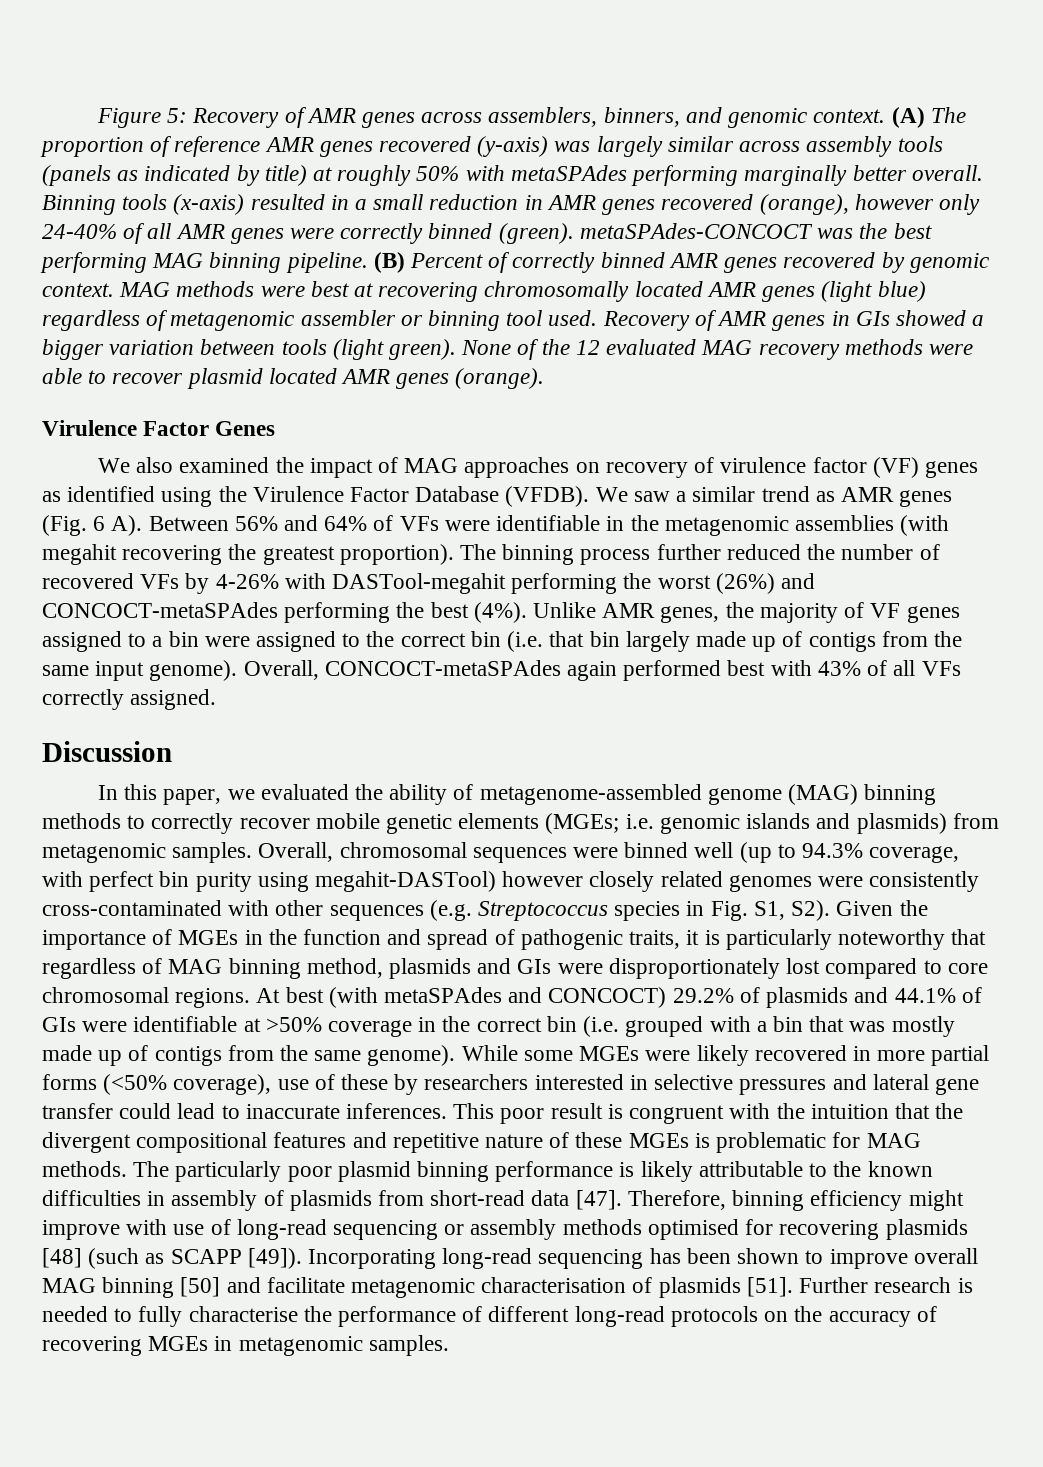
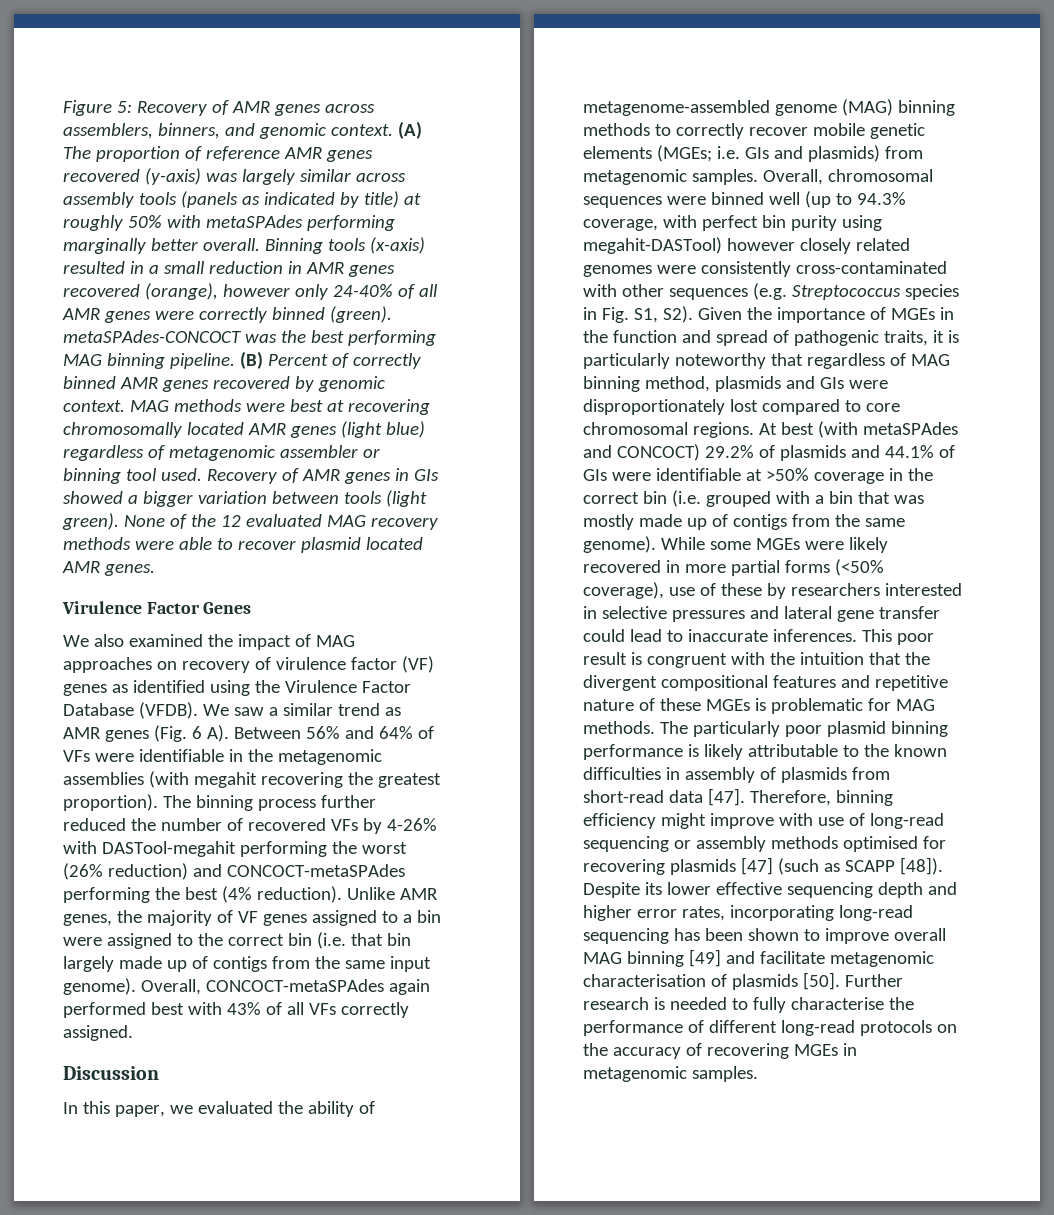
[396,368,545,389] genes (orange). -> [103,564,155,576] genes.
[715,573,775,594] (26%) -> [63,863,188,880] (26% reduction)
[473,602,527,623] (4%). -> [221,886,342,903] (4% reduction).
[659,813,811,834] genomic islands -> [744,147,769,159] GIs
[42,1248,82,1268] [48] -> [740,857,773,875] [47]
[247,1248,437,1269] [49]). Incorporating -> [899,857,943,875] [583,882,957,898] [583,905,834,921] [48]). Despite its lower effective sequencing depth and higher error rates, incorporating
[180,1277,221,1297] [50] -> [688,949,721,967] [49]
[746,1277,793,1297] [51]. -> [802,972,840,990] [50].

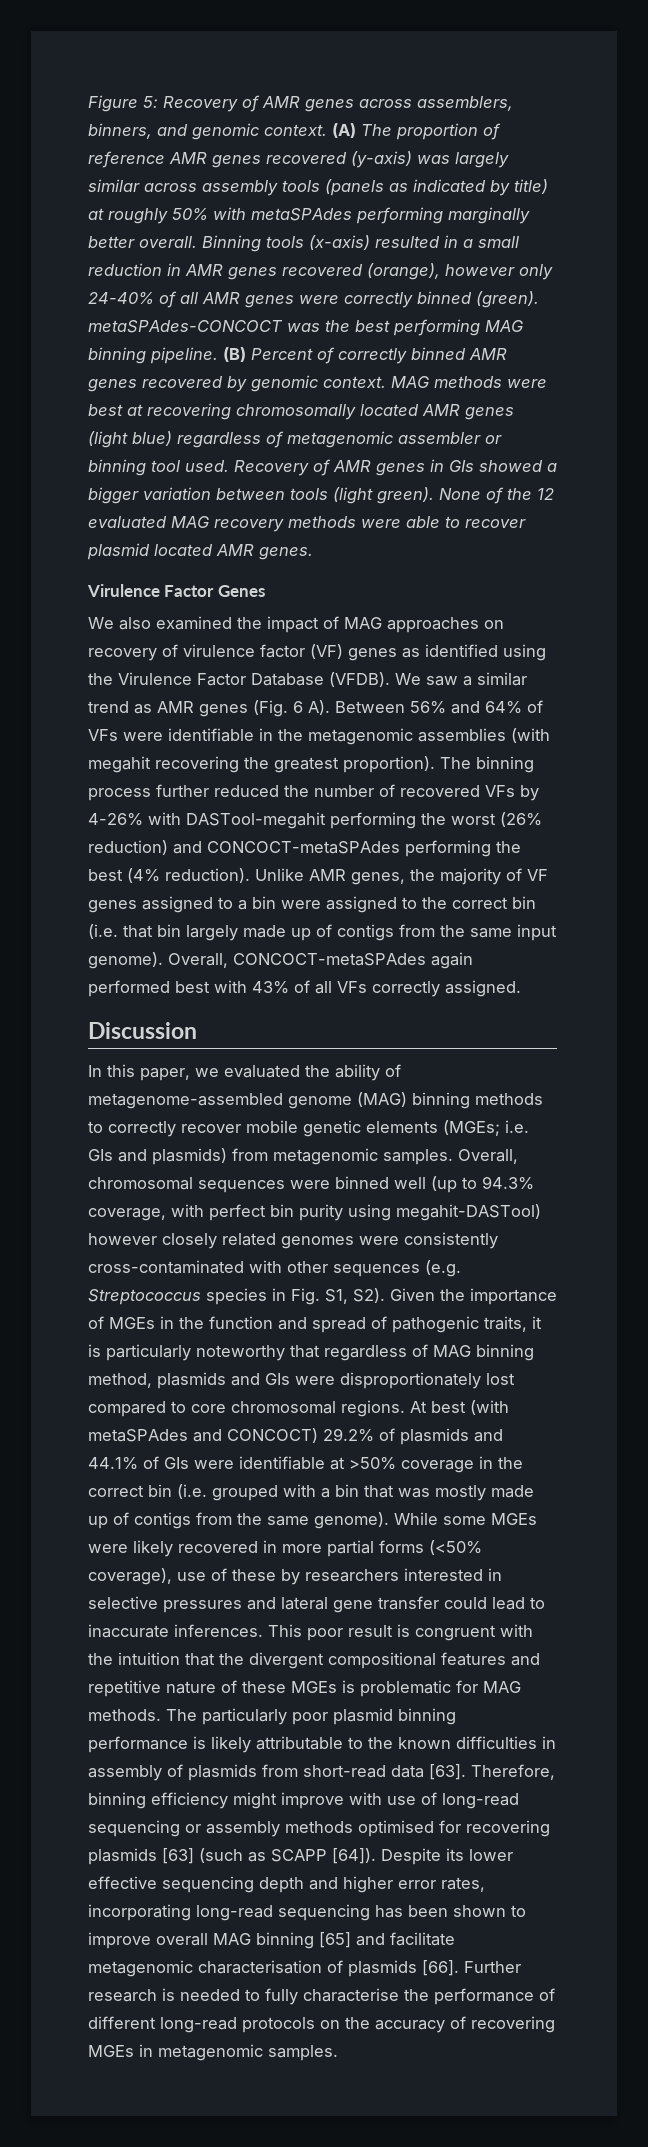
[707,788,745,806] [47]. -> [429,1764,466,1780] [63].
[740,857,773,875] [47] -> [162,1848,194,1864] [63]
[899,857,943,875] [48]). -> [332,1848,376,1864] [64]).
[688,949,721,967] [49] -> [319,1932,351,1948] [65]
[802,972,840,990] [50]. -> [422,1960,459,1976] [66].

